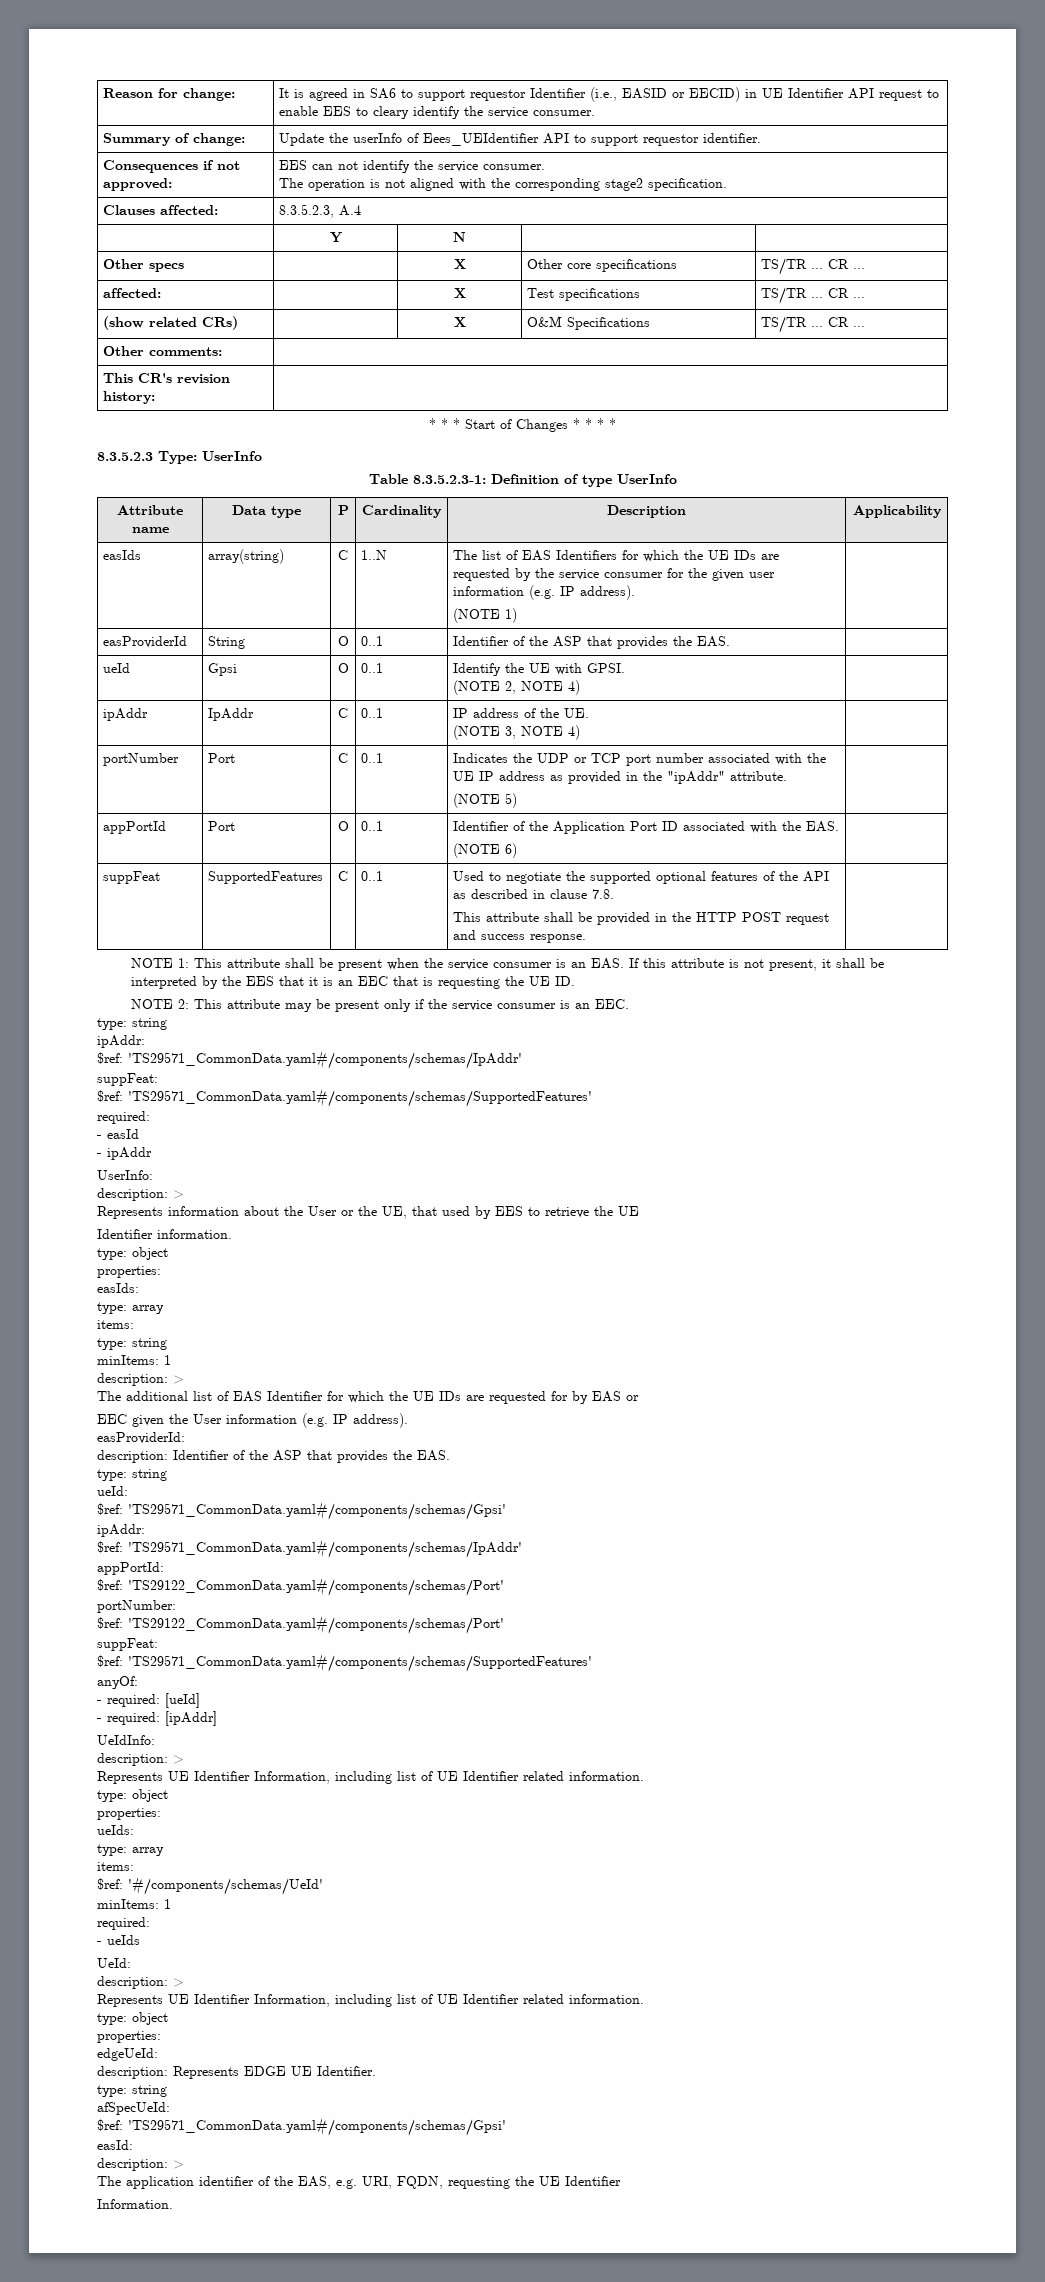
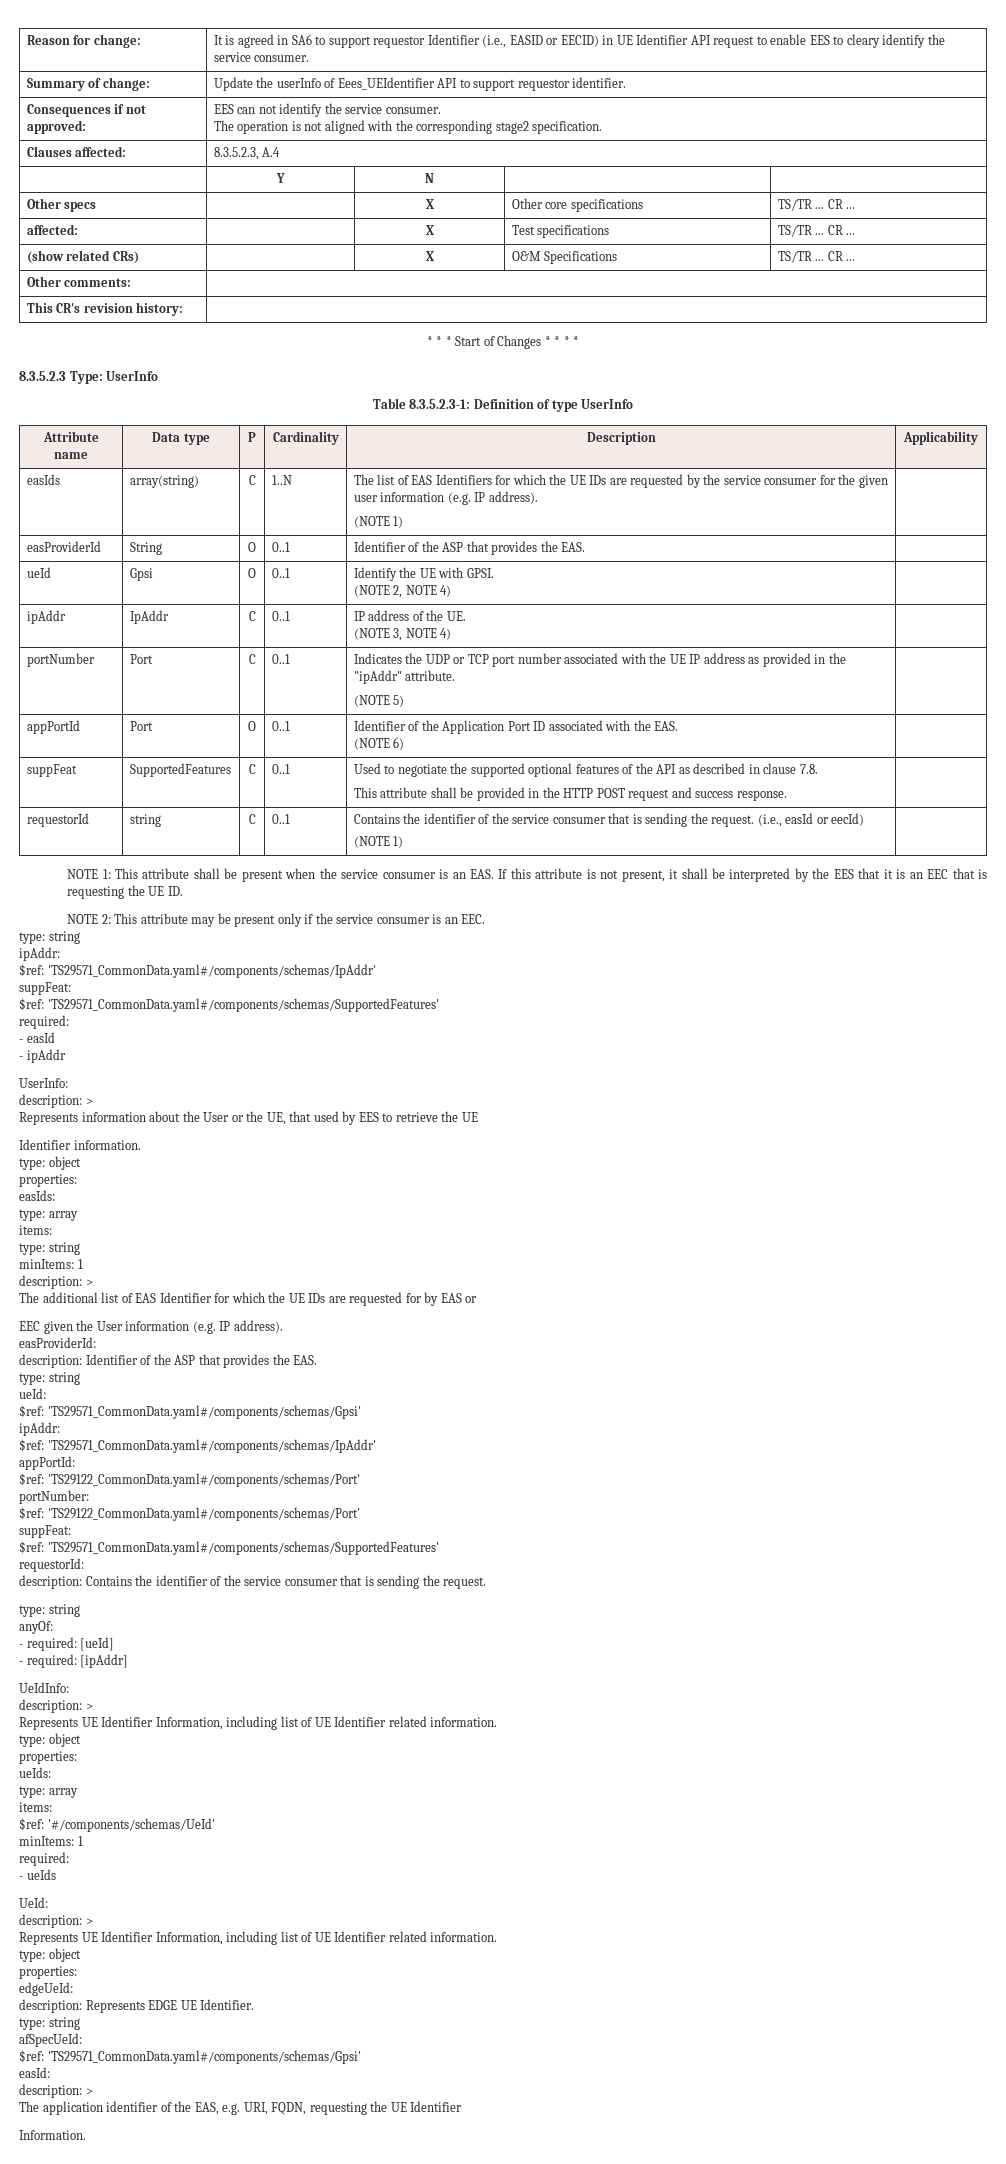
(587, 938) none -> [26,813,89,827] [129,814,161,827] [248,814,256,824] [271,814,290,824] [353,813,865,827] [353,836,404,848] // requestorId | string | C | 0..1 | Contains the identifier of the service consumer that is sending the request. (i.e., easId or eecId) // (NOTE 1) |
(592, 1663) none -> [19,1558,84,1572] [19,1575,487,1589] [19,1604,80,1617] // requestorId: // description: Contains the identifier of the service consumer that is sending the request. // type: string

